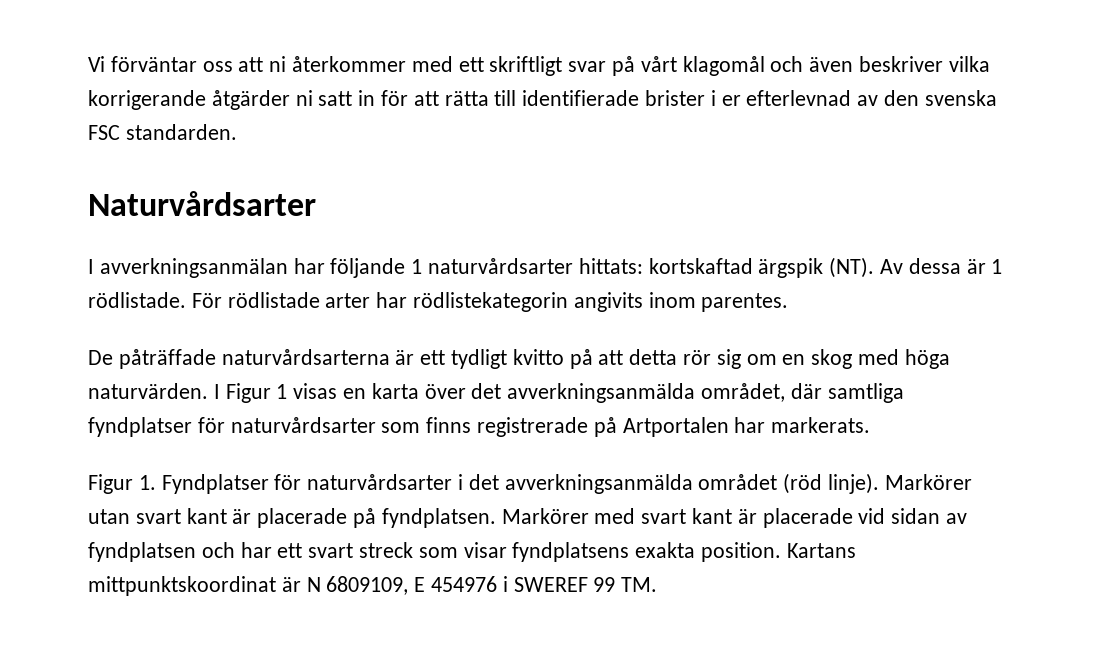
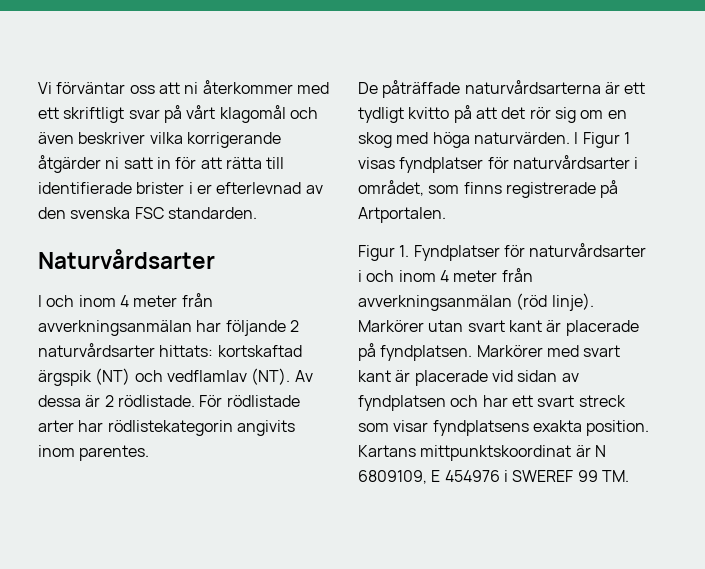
(94, 266) none -> [46,293,213,307] och inom 4 meter från
[411,259,423,274] 1 -> [289,320,299,332] 2
(824, 268) none -> [95,368,247,385] (NT) och vedflamlav
[991,259,1003,274] 1 -> [104,395,114,407] 2
[629,349,678,365] detta -> [501,107,526,119] det
[343,383,904,403] en karta över det avverkningsanmälda området, där samtliga -> (395, 163) none
(376, 425) none -> [634,157,639,169] [358,180,424,196] i området,
[622,417,871,437] Artportalen har markerats. -> [358,207,446,223] Artportalen.
[468,474,778,494] det avverkningsanmälda området -> [366,268,533,282] [358,295,512,311] och inom 4 meter från avverkningsanmälan

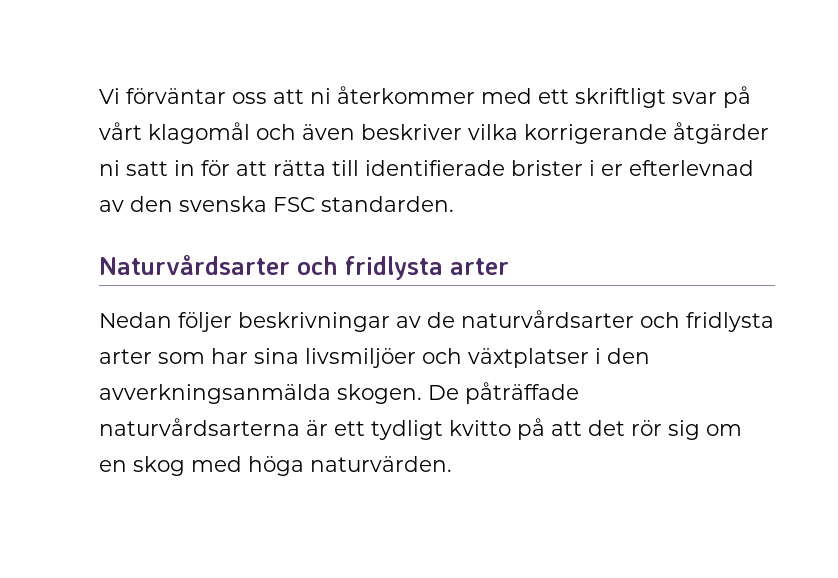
[38,293,213,307] [38,320,299,336] [38,343,302,357] [38,368,313,386] [38,395,300,407] [38,420,295,436] [38,445,150,461] // I och inom 4 meter från avverkningsanmälan har följande 2 naturvårdsarter hittats: kortskaftad ärgspik (NT) och vedflamlav (NT). Av dessa är 2 rödlistade. För rödlistade arter har rödlistekategorin angivits inom parentes. // -> [297,256,509,280] [99,310,774,332] [99,348,650,368] [99,384,422,404] och fridlysta arter // Nedan följer beskrivningar av de naturvårdsarter och fridlysta arter som har sina livsmiljöer och växtplatser i den avverkningsanmälda skogen.
[574,132,630,148] [358,155,639,173] [358,180,619,198] [358,207,446,223] [358,243,647,261] [358,268,533,282] [358,293,594,311] [358,320,639,336] [358,343,621,361] [358,370,579,386] [358,395,626,411] [358,420,650,436] [358,445,606,461] [358,470,629,484] I Figur 1 visas fyndplatser för naturvårdsarter i området, som finns registrerade på Artportalen. // Figur 1. Fyndplatser för naturvårdsarter i och inom 4 meter från avverkningsanmälan (röd linje). Markörer utan svart kant är placerade på fyndplatsen. Markörer med svart kant är placerade vid sidan av fyndplatsen och har ett svart streck som visar fyndplatsens exakta position. Kartans mittpunktskoordinat är N 6809109, E 454976 i SWEREF 99 TM. -> (452, 464) none

